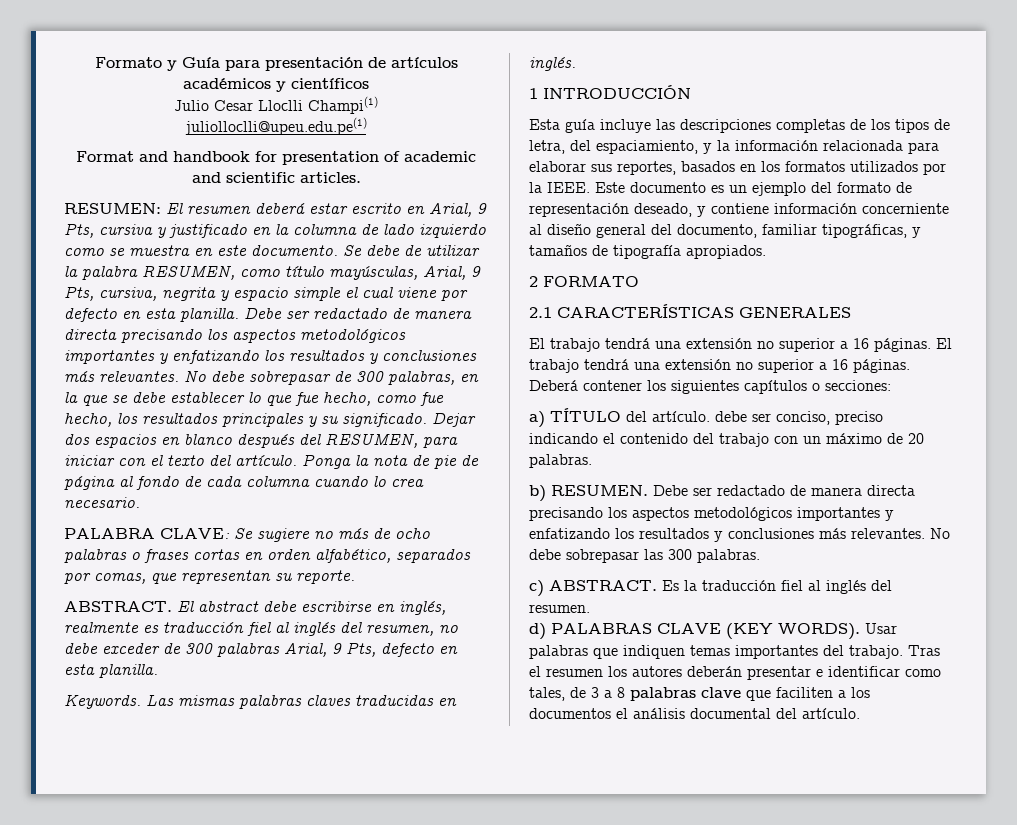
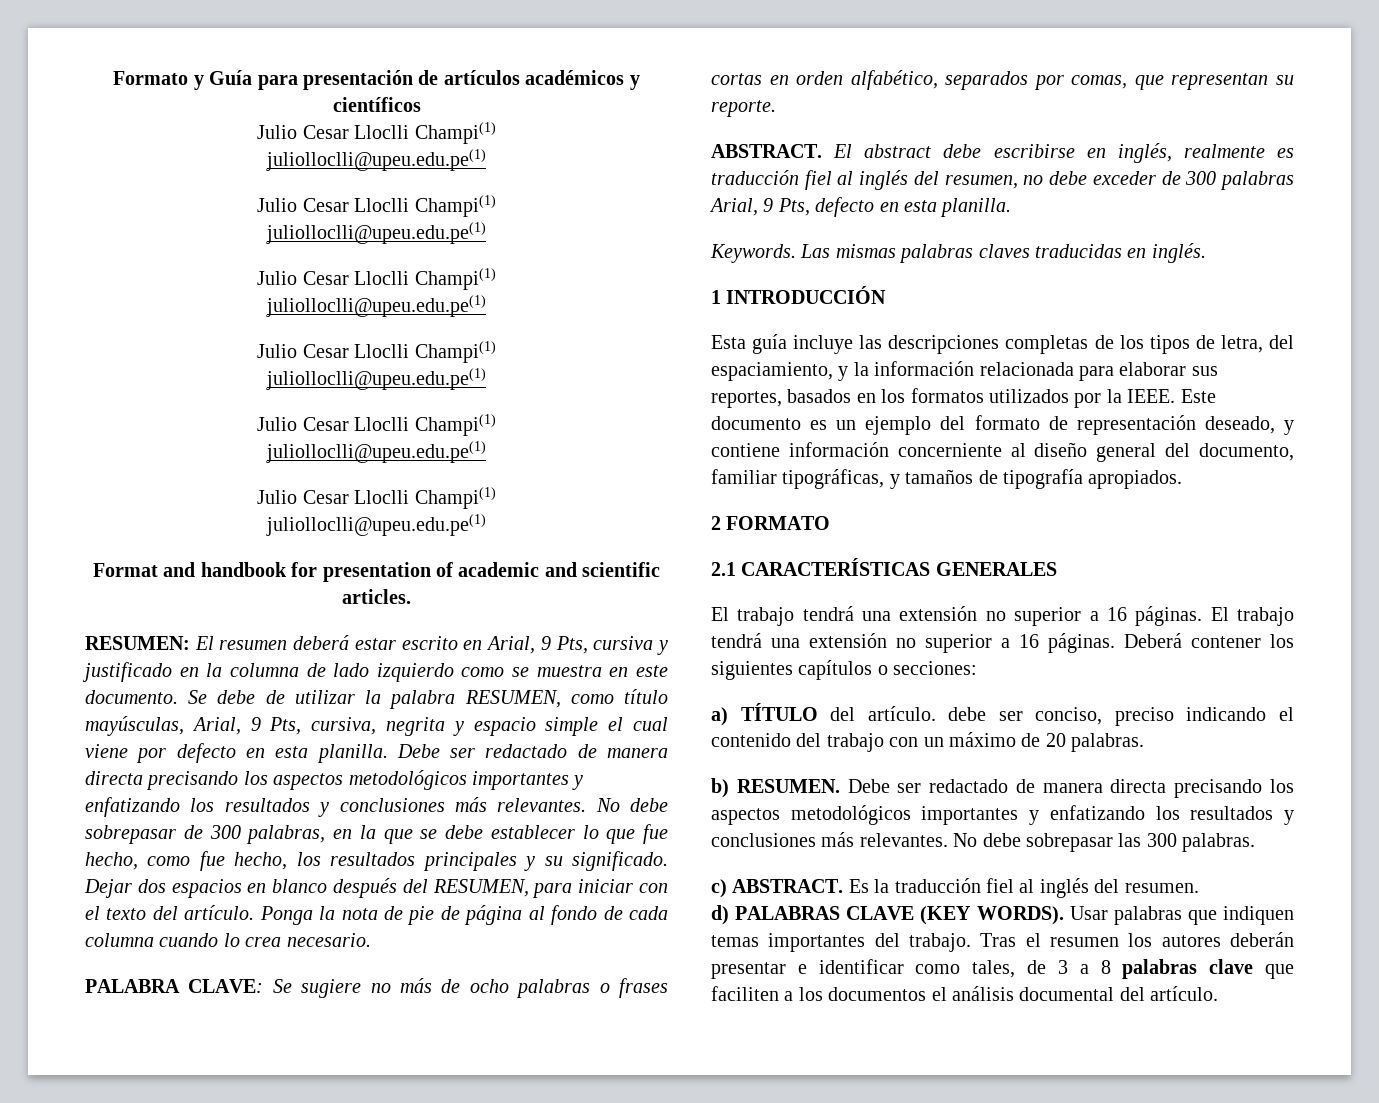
(367, 126) none -> [257,195,496,217] [266,222,486,244] [257,268,496,290] [266,295,486,317] [257,341,496,363] [266,368,486,390] [257,414,496,436] [266,441,486,463] [257,487,496,509] [266,514,486,536] // Julio Cesar Lloclli Champi(1) // juliolloclli@upeu.edu.pe(1) // Julio Cesar Lloclli Champi(1) // juliolloclli@upeu.edu.pe(1) // Julio Cesar Lloclli Champi(1) // juliolloclli@upeu.edu.pe(1) // Julio Cesar Lloclli Champi(1) // juliolloclli@upeu.edu.pe(1) // Julio Cesar Lloclli Champi(1) // juliolloclli@upeu.edu.pe(1)

